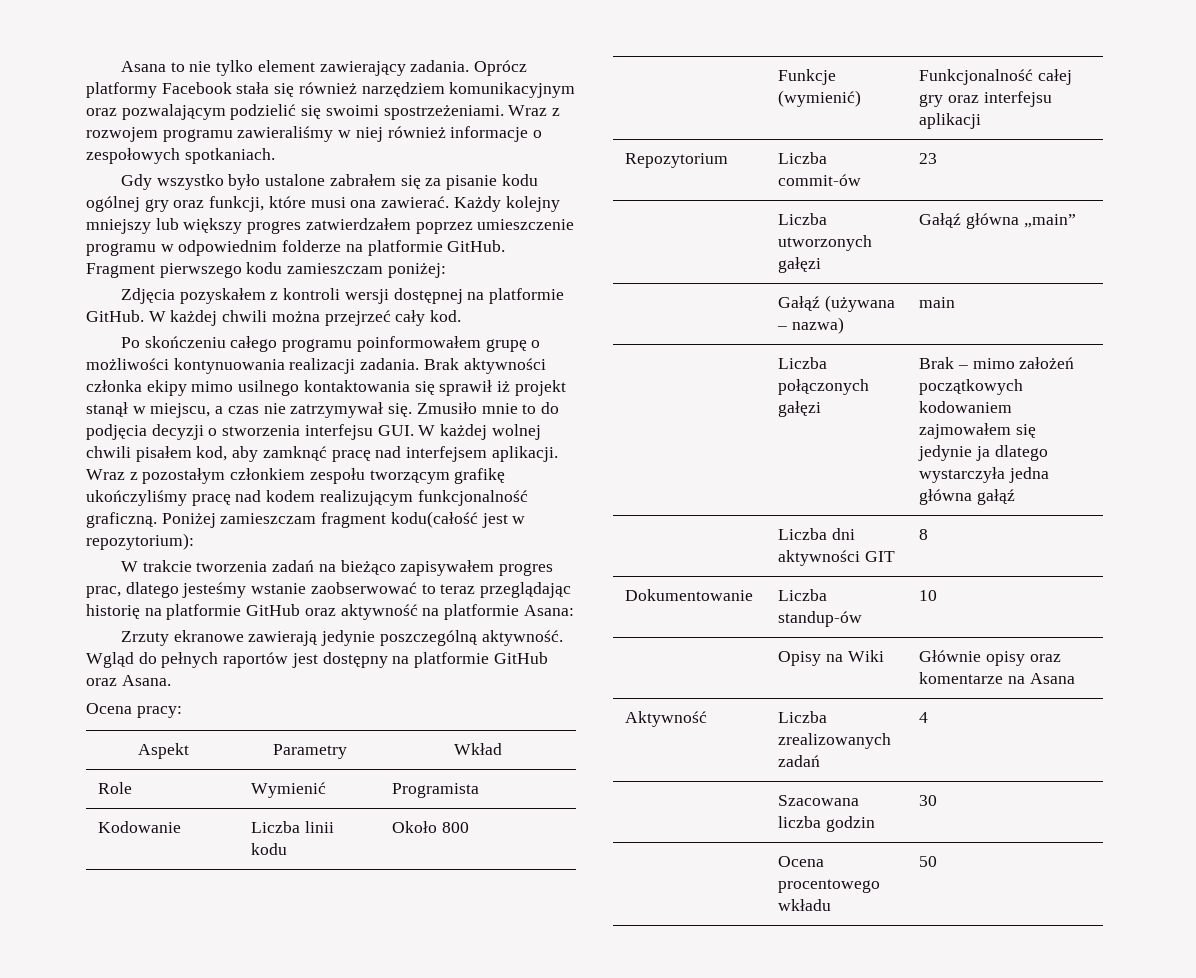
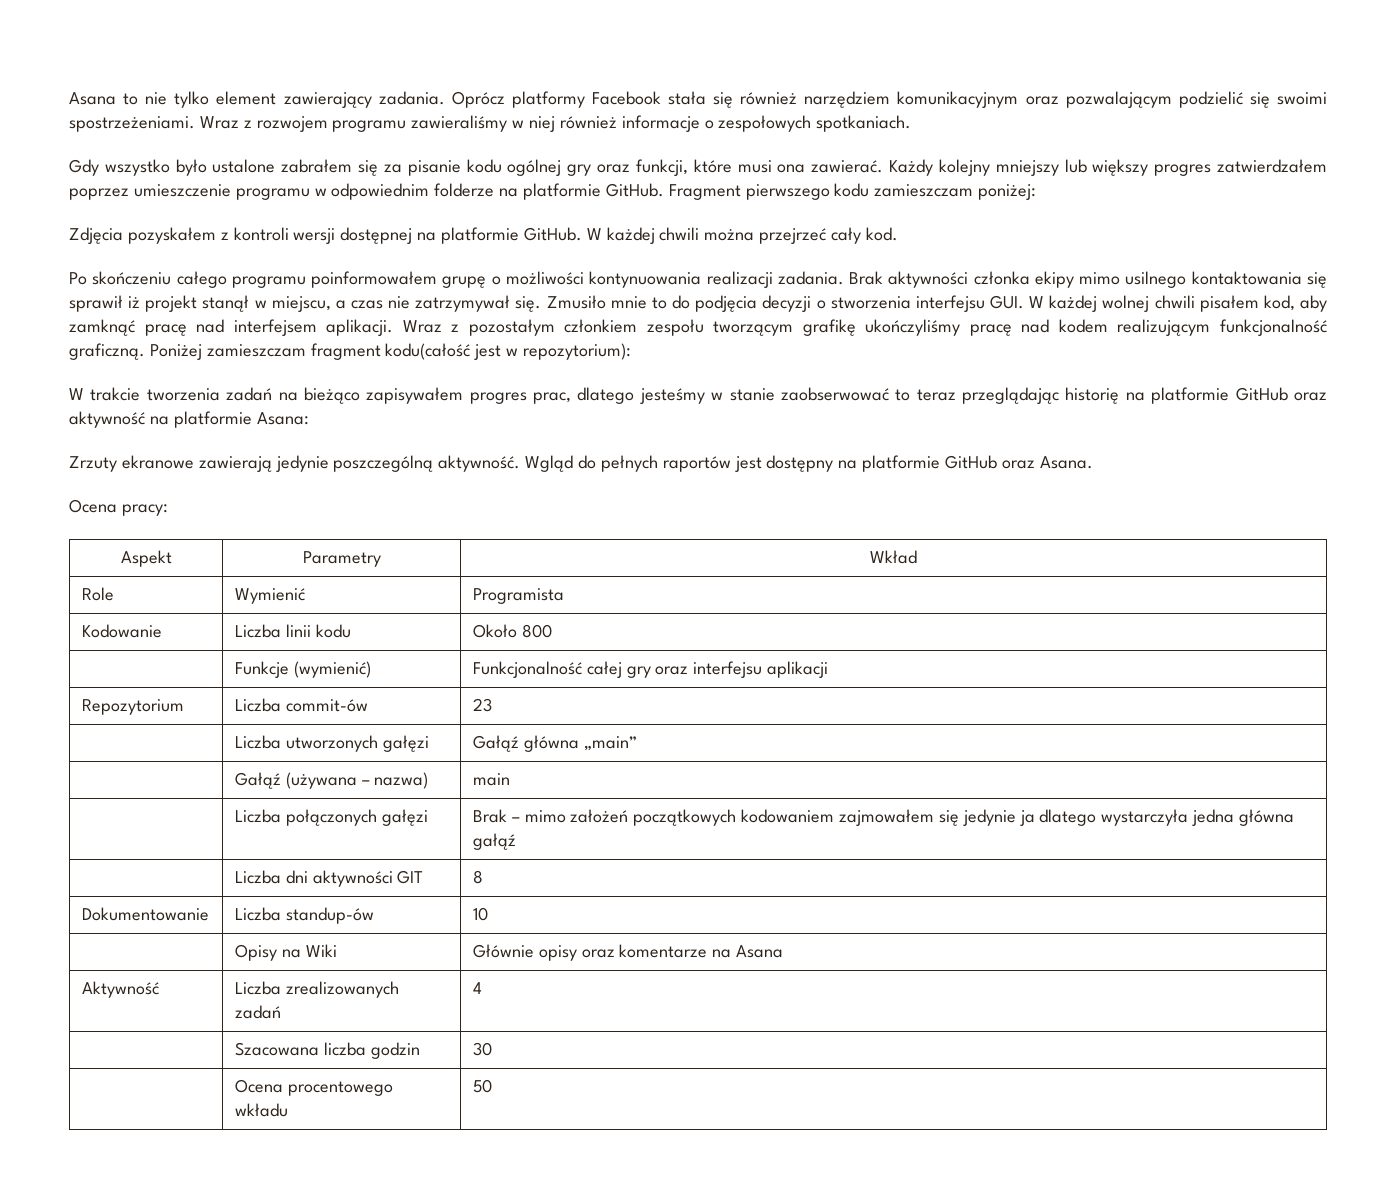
[251,583,307,594] wstanie -> [711,388,775,401] w stanie

